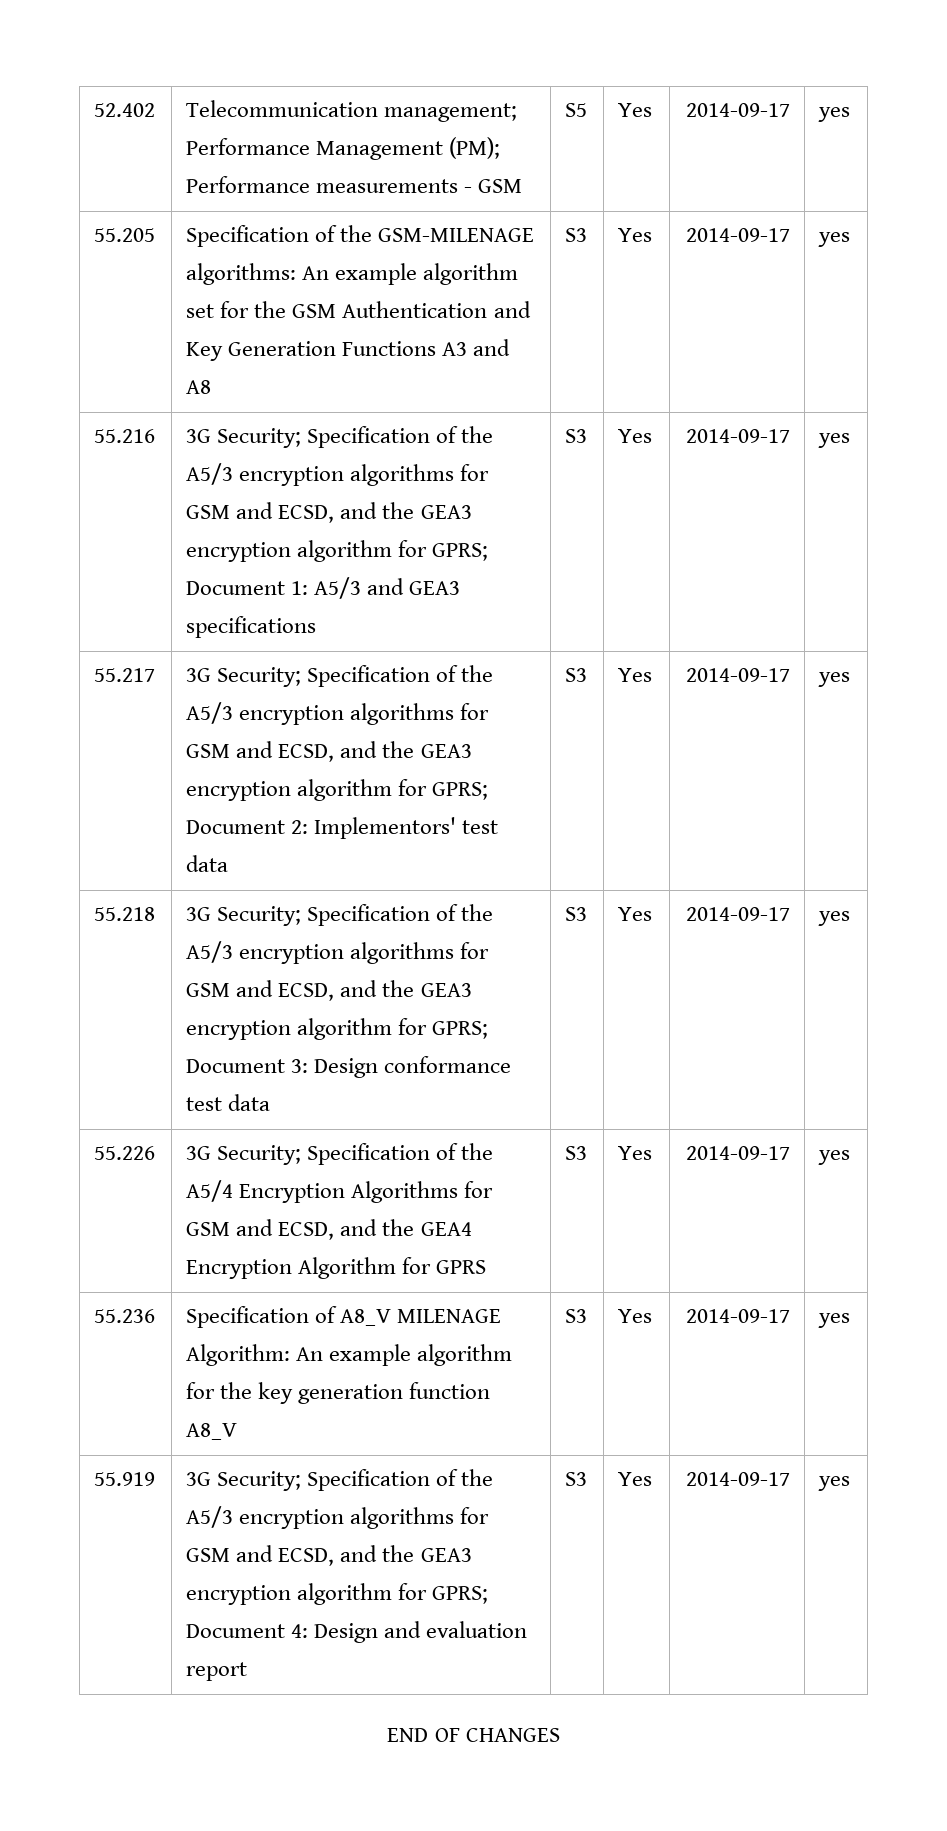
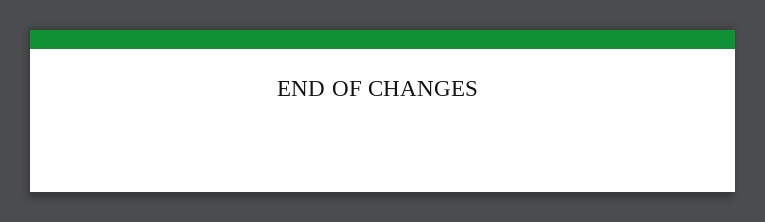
[94,103,156,117] [186,100,518,122] [186,137,501,160] [186,176,523,193] [565,103,588,117] [618,103,653,117] [685,103,790,117] [818,107,851,122] [94,228,156,242] [186,225,535,247] [186,263,519,285] [186,301,531,318] [186,339,511,361] [186,380,212,394] [565,228,588,242] [618,228,653,242] [685,228,790,242] [818,232,851,247] [94,429,156,443] [186,426,494,448] [186,463,490,486] [186,502,472,523] [186,540,489,562] [186,577,461,599] [186,616,317,638] [565,429,588,443] [618,429,653,443] [685,429,790,443] [818,433,851,448] [94,668,156,682] [186,665,494,687] [186,702,490,725] [186,741,472,762] [186,779,489,801] [186,817,499,839] [186,855,229,872] [565,668,588,682] [618,668,653,682] [685,668,790,682] [818,672,851,687] [94,907,156,921] [186,904,494,926] [186,941,490,964] [186,980,472,1001] [186,1018,489,1040] [186,1056,512,1078] [186,1094,271,1111] [565,907,588,921] [618,907,653,921] [685,907,790,921] [818,911,851,926] [94,1146,156,1160] [186,1143,494,1165] [186,1180,494,1203] [186,1219,472,1240] [186,1257,487,1279] [565,1146,588,1160] [618,1146,653,1160] [685,1146,790,1160] [818,1150,851,1165] [94,1309,156,1323] [186,1306,502,1328] [186,1344,513,1366] [186,1382,491,1404] [186,1423,238,1440] [565,1309,588,1323] [618,1309,653,1323] [685,1309,790,1323] [818,1313,851,1328] [94,1472,156,1486] [186,1469,494,1491] [186,1506,490,1529] [186,1545,472,1566] [186,1583,489,1605] [186,1621,528,1643] [186,1662,248,1681] [565,1472,588,1486] [618,1472,653,1486] [685,1472,790,1486] [818,1476,851,1491] 52.402 | Telecommunication management; Performance Management (PM); Performance measurements - GSM | S5 | Yes | 2014-09-17 | yes // 55.205 | Specification of the GSM-MILENAGE algorithms: An example algorithm set for the GSM Authentication and Key Generation Functions A3 and A8 | S3 | Yes | 2014-09-17 | yes // 55.216 | 3G Security; Specification of the A5/3 encryption algorithms for GSM and ECSD, and the GEA3 encryption algorithm for GPRS; Document 1: A5/3 and GEA3 specifications | S3 | Yes | 2014-09-17 | yes // 55.217 | 3G Security; Specification of the A5/3 encryption algorithms for GSM and ECSD, and the GEA3 encryption algorithm for GPRS; Document 2: Implementors' test data | S3 | Yes | 2014-09-17 | yes // 55.218 | 3G Security; Specification of the A5/3 encryption algorithms for GSM and ECSD, and the GEA3 encryption algorithm for GPRS; Document 3: Design conformance test data | S3 | Yes | 2014-09-17 | yes // 55.226 | 3G Security; Specification of the A5/4 Encryption Algorithms for GSM and ECSD, and the GEA4 Encryption Algorithm for GPRS | S3 | Yes | 2014-09-17 | yes // 55.236 | Specification of A8_V MILENAGE Algorithm: An example algorithm for the key generation function A8_V | S3 | Yes | 2014-09-17 | yes // 55.919 | 3G Security; Specification of the A5/3 encryption algorithms for GSM and ECSD, and the GEA3 encryption algorithm for GPRS; Document 4: Design and evaluation report | S3 | Yes | 2014-09-17 | yes // -> (277, 88) none

